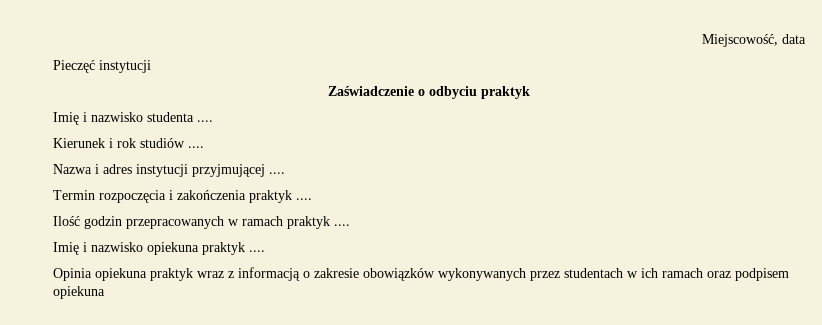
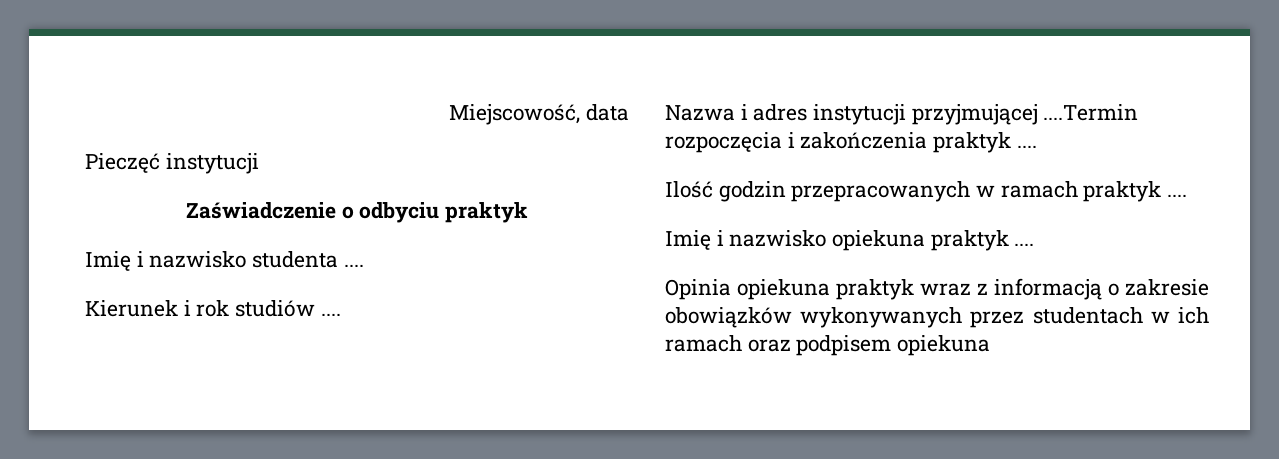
[269,172,285,174] [53,190,95,200] .... // Termin -> [1043,104,1139,121] ....Termin

